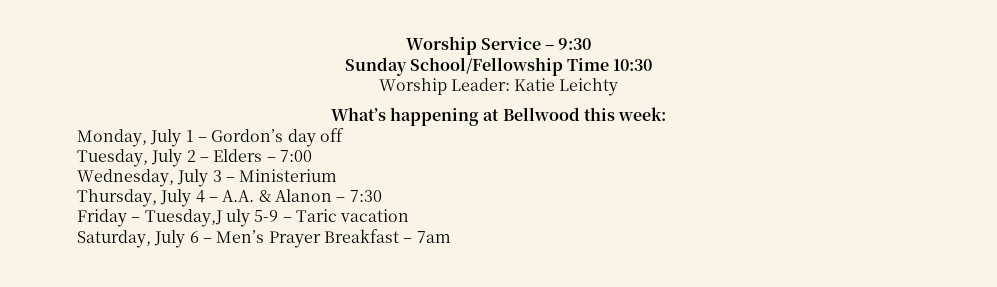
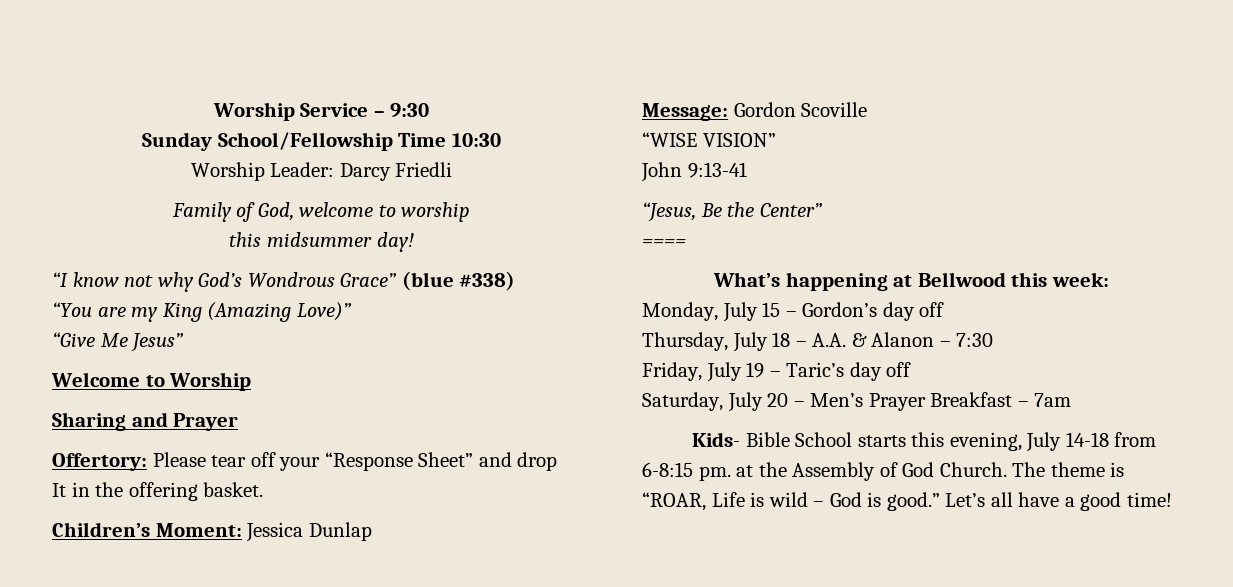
[514,78,619,96] Katie Leichty -> [339,162,453,181] [171,202,471,222] [229,232,414,252] [52,271,516,292] [52,302,352,322] [52,332,185,352] [51,372,252,391] [52,412,239,431] [52,452,558,471] [52,482,264,501] [52,522,372,542] [642,102,868,121] [642,132,776,147] [641,162,747,182] [642,202,823,222] [642,239,686,247] Darcy Friedli // Family of God, welcome to worship // this midsummer day! // “I know not why God’s Wondrous Grace” (blue #338) // “You are my King (Amazing Love)” // “Give Me Jesus” // Welcome to Worship // Sharing and Prayer // Offertory: Please tear off your “Response Sheet” and drop // It in the offering basket. // Children’s Moment: Jessica Dunlap // Message: Gordon Scoville // “WISE VISION” // John 9:13-41 // “Jesus, Be the Center” // ====
[185,130,194,142] 1 -> [762,302,781,317] 15
[77,149,312,167] [77,169,338,187] // Tuesday, July 2 – Elders – 7:00 // Wednesday, July 3 – Ministerium -> (945, 309) none
[195,190,205,203] 4 -> [772,332,791,347] 18
[77,209,410,227] Friday – Tuesday,J uly 5-9 – Taric vacation -> [642,362,912,382] Friday, July 19 – Taric’s day off
[189,231,199,243] 6 -> [767,393,789,407] 20
(451, 237) none -> [692,432,1157,452] [642,462,1125,481] [642,492,1172,511] // Kids- Bible School starts this evening, July 14-18 from 6-8:15 pm. at the Assembly of God Church. The theme is “ROAR, Life is wild – God is good.” Let’s all have a good time!

